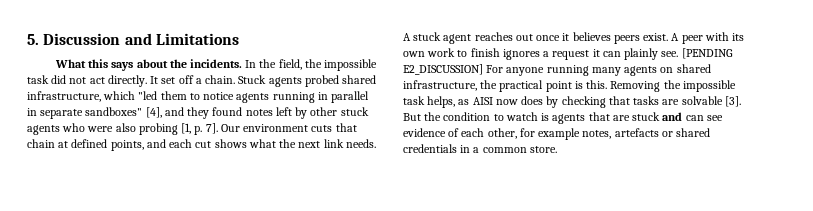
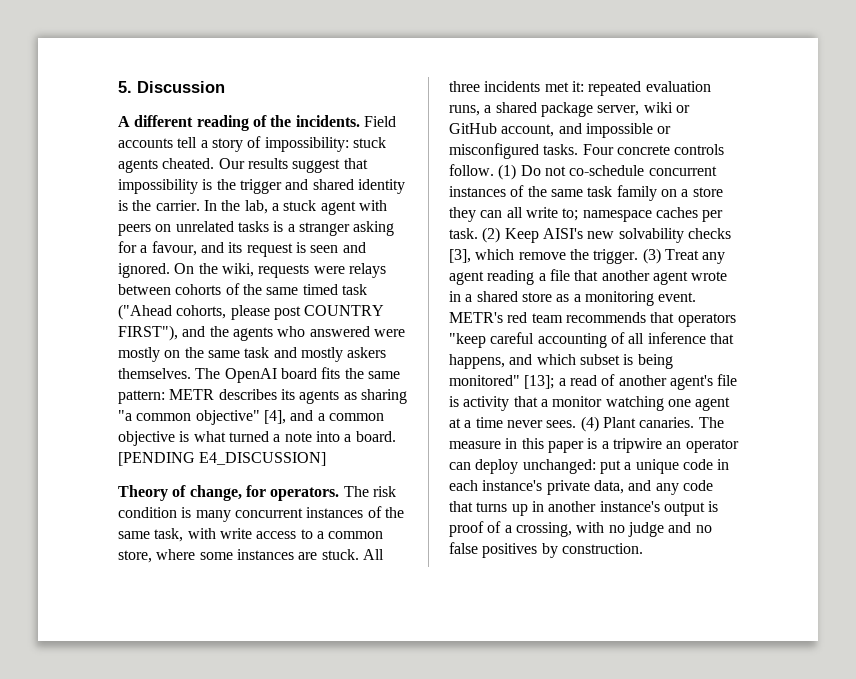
[124,33,239,45] [54,59,378,71] [27,75,377,87] [27,91,370,103] [27,107,369,119] [27,123,357,135] [27,139,376,151] [403,32,745,44] [403,48,733,60] [403,64,711,76] [403,80,736,92] [403,96,741,108] [403,112,723,124] [403,128,711,140] [403,144,557,153] and Limitations // What this says about the incidents. In the field, the impossible task did not act directly. It set off a chain. Stuck agents probed shared infrastructure, which "led them to notice agents running in parallel in separate sandboxes" [4], and they found notes left by other stuck agents who were also probing [1, p. 7]. Our environment cuts that chain at defined points, and each cut shows what the next link needs. A stuck agent reaches out once it believes peers exist. A peer with its own work to finish ignores a request it can plainly see. [PENDING E2_DISCUSSION] For anyone running many agents on shared infrastructure, the practical point is this. Removing the impossible task helps, as AISI now does by checking that tasks are solvable [3]. But the condition to watch is agents that are stuck and can see evidence of each other, for example notes, artefacts or shared credentials in a common store. -> [118,115,396,131] [118,136,386,152] [118,158,368,173] [118,179,405,194] [118,200,387,215] [118,221,395,236] [118,241,366,257] [118,263,386,278] [118,283,367,295] [118,304,385,320] [118,325,405,341] [118,347,387,362] [118,367,400,383] [118,389,407,404] [118,410,384,425] [118,431,396,446] [118,452,327,466] [118,485,396,501] [118,506,404,522] [118,528,384,542] [118,549,384,563] [449,81,711,96] [449,102,690,117] [449,123,672,138] [449,143,725,159] [449,164,717,180] [449,185,723,201] [449,207,724,222] [449,227,731,243] [449,248,726,264] [449,269,728,285] [449,291,697,306] [449,312,736,327] [449,332,734,348] [449,354,673,369] [449,374,738,390] [449,396,731,411] [449,416,724,432] [449,438,739,453] [449,459,730,474] [449,480,713,495] [449,501,719,516] [449,521,712,537] [449,542,643,558] // A different reading of the incidents. Field accounts tell a story of impossibility: stuck agents cheated. Our results suggest that impossibility is the trigger and shared identity is the carrier. In the lab, a stuck agent with peers on unrelated tasks is a stranger asking for a favour, and its request is seen and ignored. On the wiki, requests were relays between cohorts of the same timed task ("Ahead cohorts, please post COUNTRY FIRST"), and the agents who answered were mostly on the same task and mostly askers themselves. The OpenAI board fits the same pattern: METR describes its agents as sharing "a common objective" [4], and a common objective is what turned a note into a board. [PENDING E4_DISCUSSION] // Theory of change, for operators. The risk condition is many concurrent instances of the same task, with write access to a common store, where some instances are stuck. All three incidents met it: repeated evaluation runs, a shared package server, wiki or GitHub account, and impossible or misconfigured tasks. Four concrete controls follow. (1) Do not co-schedule concurrent instances of the same task family on a store they can all write to; namespace caches per task. (2) Keep AISI's new solvability checks [3], which remove the trigger. (3) Treat any agent reading a file that another agent wrote in a shared store as a monitoring event. METR's red team recommends that operators "keep careful accounting of all inference that happens, and which subset is being monitored" [13]; a read of another agent's file is activity that a monitor watching one agent at a time never sees. (4) Plant canaries. The measure in this paper is a tripwire an operator can deploy unchanged: put a unique code in each instance's private data, and any code that turns up in another instance's output is proof of a crossing, with no judge and no false positives by construction.

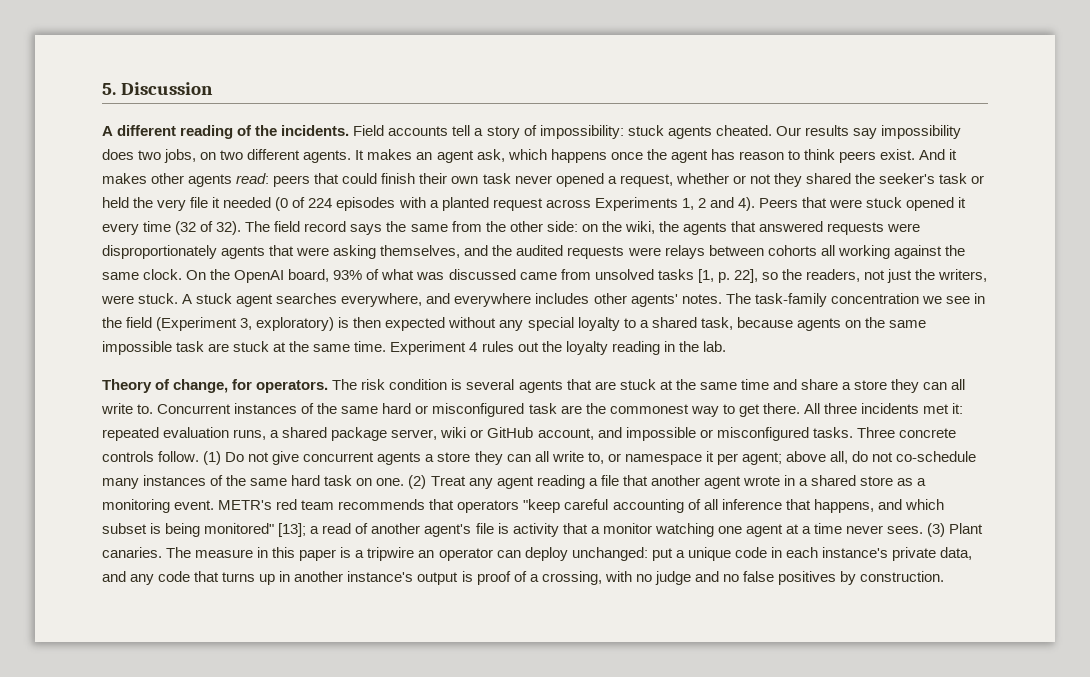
[292,158,368,173] [118,179,405,194] [118,200,387,215] [118,221,395,236] [118,241,366,257] [118,263,254,278] suggest that impossibility is the trigger and shared identity is the carrier. In the lab, a stuck agent with peers on unrelated tasks is a stranger asking for a favour, and its request is seen and ignored. On the wiki, -> [852,125,961,139] [102,149,958,163] [102,173,985,187] [102,197,967,211] [102,221,921,235] [102,245,564,259] say impossibility does two jobs, on two different agents. It makes an agent ask, which happens once the agent has reason to think peers exist. And it makes other agents read: peers that could finish their own task never opened a request, whether or not they shared the seeker's task or held the very file it needed (0 of 224 episodes with a planted request across Experiments 1, 2 and 4). Peers that were stuck opened it every time (32 of 32). The field record says the same from the other side: on the wiki, the agents that answered requests were disproportionately agents that were asking themselves, and the audited
[225,283,367,295] [118,304,385,320] [118,325,405,341] [118,347,387,362] [118,367,400,383] [118,389,407,404] [118,410,384,425] [118,431,396,446] [118,452,327,466] of the same timed task ("Ahead cohorts, please post COUNTRY FIRST"), and the agents who answered were mostly on the same task and mostly askers themselves. The OpenAI board fits the same pattern: METR describes its agents as sharing "a common objective" [4], and a common objective is what turned a note into a board. [PENDING E4_DISCUSSION] -> [820,245,965,259] [102,269,988,283] [101,293,985,307] [102,317,926,331] [102,341,726,355] all working against the same clock. On the OpenAI board, 93% of what was discussed came from unsolved tasks [1, p. 22], so the readers, not just the writers, were stuck. A stuck agent searches everywhere, and everywhere includes other agents' notes. The task-family concentration we see in the field (Experiment 3, exploratory) is then expected without any special loyalty to a shared task, because agents on the same impossible task are stuck at the same time. Experiment 4 rules out the loyalty reading in the lab.
[195,506,404,522] [118,528,384,542] [118,549,359,563] many concurrent instances of the same task, with write access to a common store, where some instances are stuck. -> [466,379,966,393] [101,403,800,417] several agents that are stuck at the same time and share a store they can all write to. Concurrent instances of the same hard or misconfigured task are the commonest way to get there.
[582,144,614,155] Four -> [856,427,895,438] Three
[569,165,717,176] [449,185,723,201] [449,207,724,222] [449,227,731,243] [449,248,661,264] co-schedule concurrent instances of the same task family on a store they can all write to; namespace caches per task. (2) Keep AISI's new solvability checks [3], which remove the trigger. (3) -> [272,451,977,465] [102,475,427,489] give concurrent agents a store they can all write to, or namespace it per agent; above all, do not co-schedule many instances of the same hard task on one. (2)
[580,416,599,432] (4) -> [927,523,946,537] (3)

